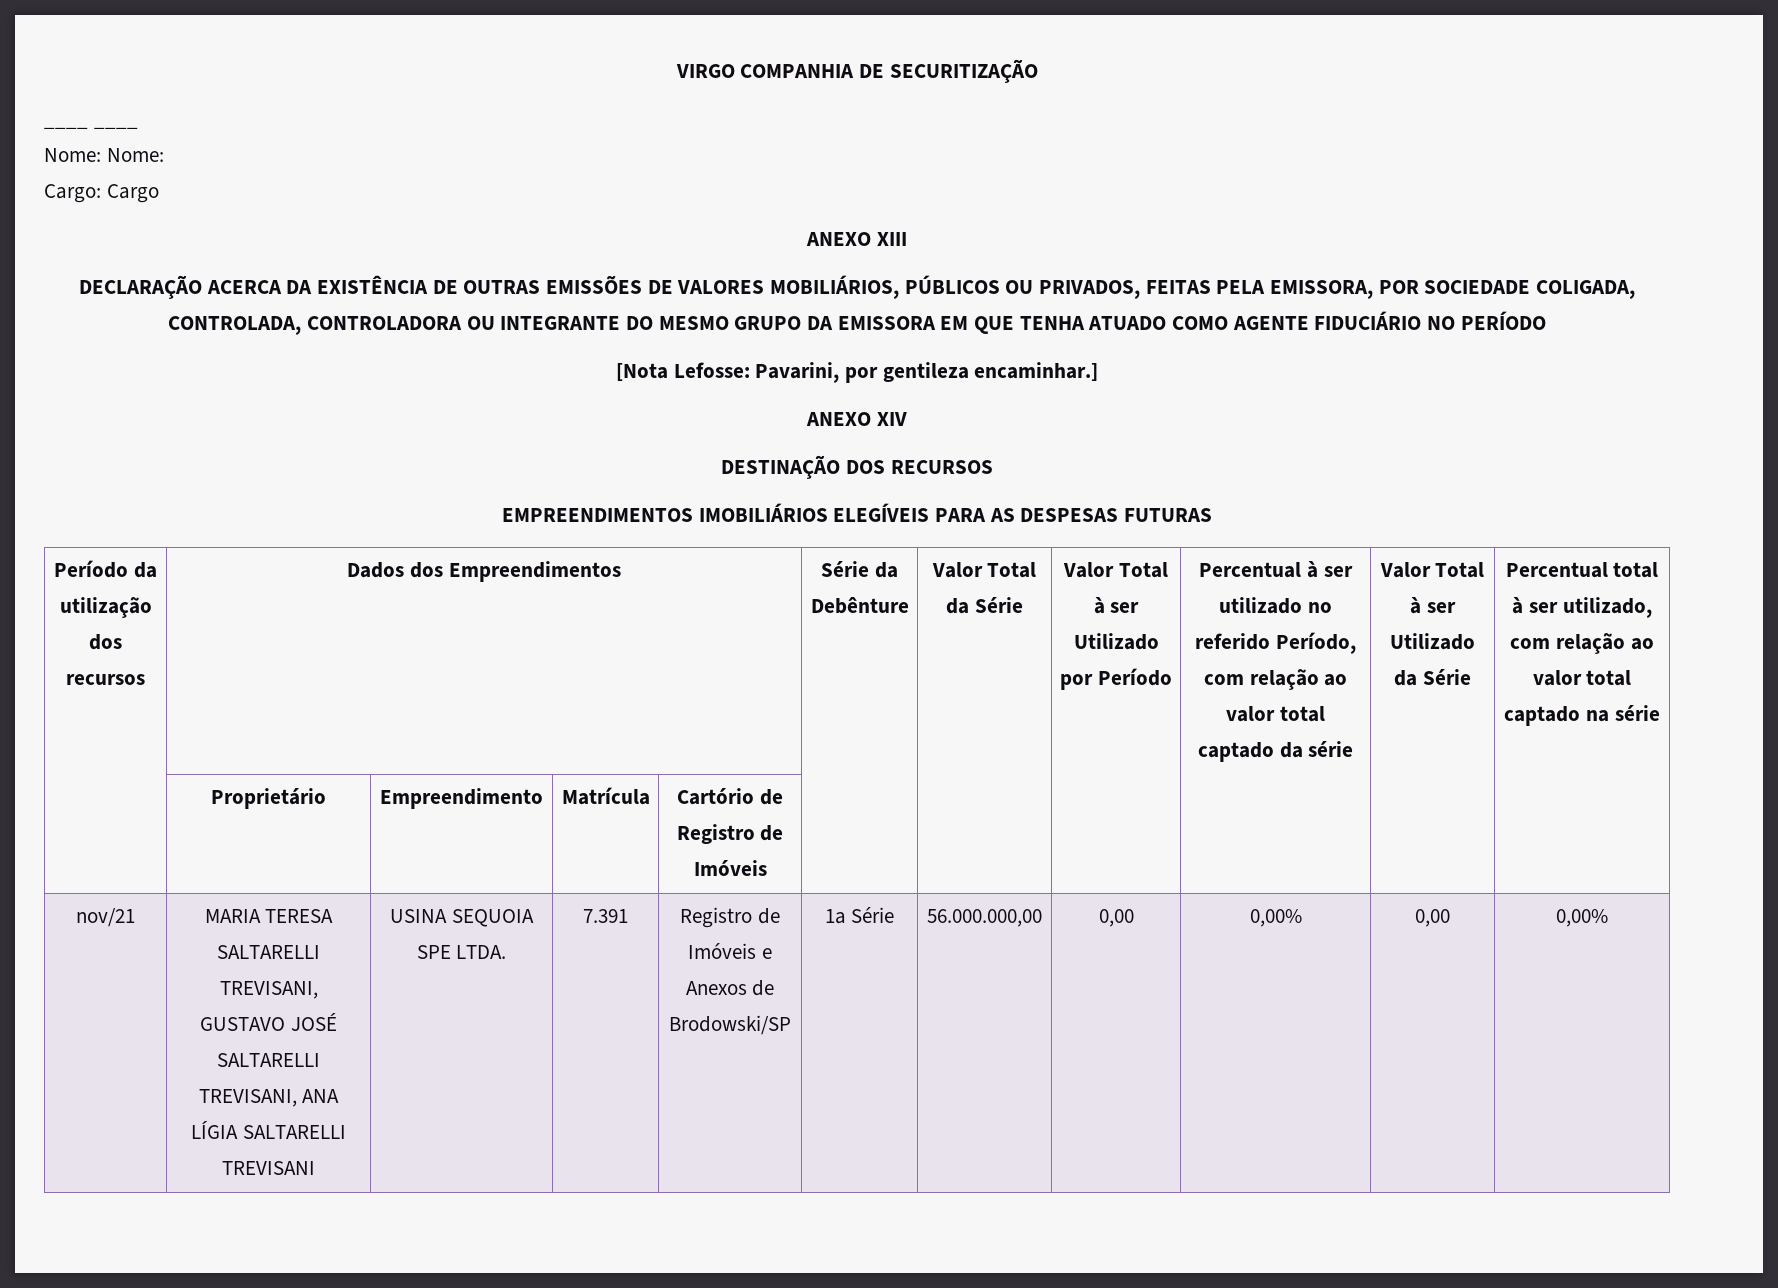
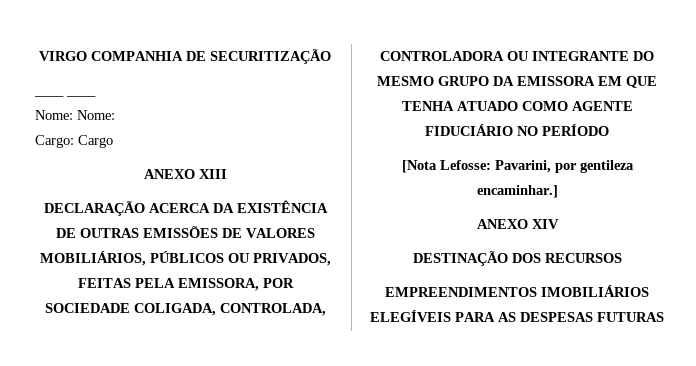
[54,560,157,578] [59,597,152,618] [89,634,122,650] [66,674,145,685] [347,561,621,582] [821,561,898,578] [810,597,909,614] [931,562,1037,578] [946,597,1023,614] [1063,562,1168,578] [1093,597,1140,614] [1073,633,1159,650] [1060,668,1172,690] [1199,561,1353,578] [1219,597,1332,614] [1195,632,1356,654] [1203,669,1348,690] [1226,706,1325,722] [1197,741,1354,762] [1379,562,1485,578] [1410,597,1456,614] [1390,633,1475,650] [1394,669,1471,686] [1505,562,1659,578] [1512,597,1652,618] [1510,633,1654,654] [1532,670,1632,686] [1504,705,1660,726] [211,788,326,809] [380,788,543,809] [561,787,650,805] [677,788,783,805] [676,824,784,844] [693,860,767,876] [76,908,135,927] [204,909,334,923] [217,945,320,959] [219,981,318,999] [200,1013,337,1031] [217,1053,320,1067] [198,1089,340,1107] [191,1121,346,1139] [222,1161,315,1175] [390,909,534,927] [416,945,507,959] [583,909,628,923] [680,907,780,928] [688,943,772,959] [685,980,775,996] [669,1015,791,1035] [824,907,895,924] [927,909,1042,927] [1098,909,1134,927] [1249,909,1302,927] [1415,909,1450,927] [1556,909,1608,927] // Período da utilização dos recursos | Dados dos Empreendimentos | Série da Debênture | Valor Total da Série | Valor Total à ser Utilizado por Período | Percentual à ser utilizado no referido Período, com relação ao valor total captado da série | Valor Total à ser Utilizado da Série | Percentual total à ser utilizado, com relação ao valor total captado na série // | Proprietário | Empreendimento | Matrícula | Cartório de Registro de Imóveis | | | | | | // nov/21 | MARIA TERESA SALTARELLI TREVISANI, GUSTAVO JOSÉ SALTARELLI TREVISANI, ANA LÍGIA SALTARELLI TREVISANI | USINA SEQUOIA SPE LTDA. | 7.391 | Registro de Imóveis e Anexos de Brodowski/SP | 1a Série | 56.000.000,00 | 0,00 | 0,00% | 0,00 | 0,00% -> (664, 317) none

